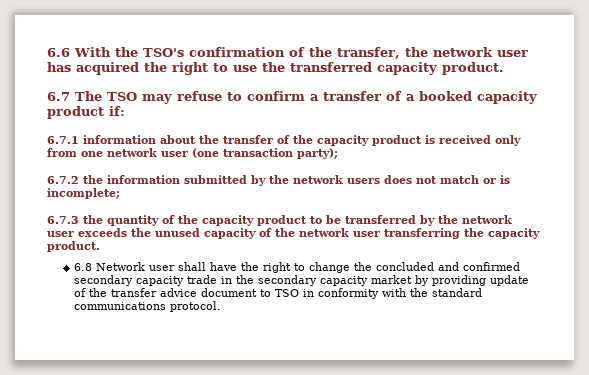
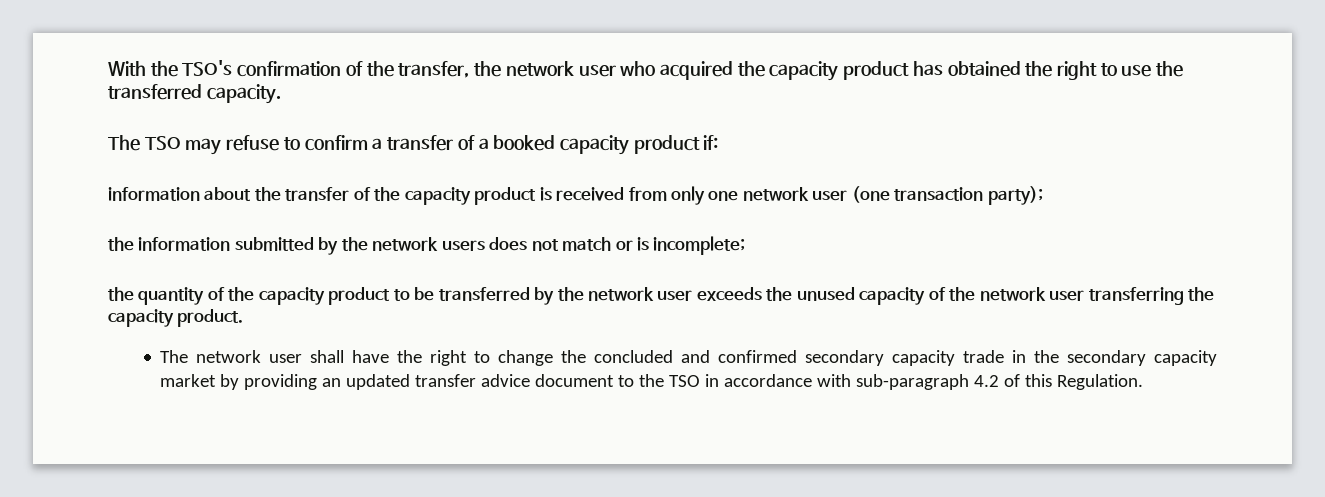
[47,48,70,57] 6.6 -> (108, 68) none
[47,62,139,75] has acquired -> [620,61,1021,81] who acquired the capacity product has obtained
[377,62,504,75] [47,92,70,101] capacity product. // 6.7 -> [206,84,281,104] capacity. //
[47,136,79,144] 6.7.1 -> (719, 142) none
[495,135,521,146] [47,148,77,157] only from -> [628,186,705,205] from only
[47,176,79,184] 6.7.2 -> (1043, 195) none
[47,216,79,224] 6.7.3 -> (746, 245) none
[73,262,145,271] 6.8 Network -> [160,350,262,363] The network
[489,275,529,286] [73,288,107,297] update of the -> [322,374,411,390] an updated
(271, 293) none -> [639,374,665,387] the
[317,288,482,299] [73,301,221,312] conformity with the standard communications protocol. -> [724,374,1144,390] accordance with sub-paragraph 4.2 of this Regulation.

